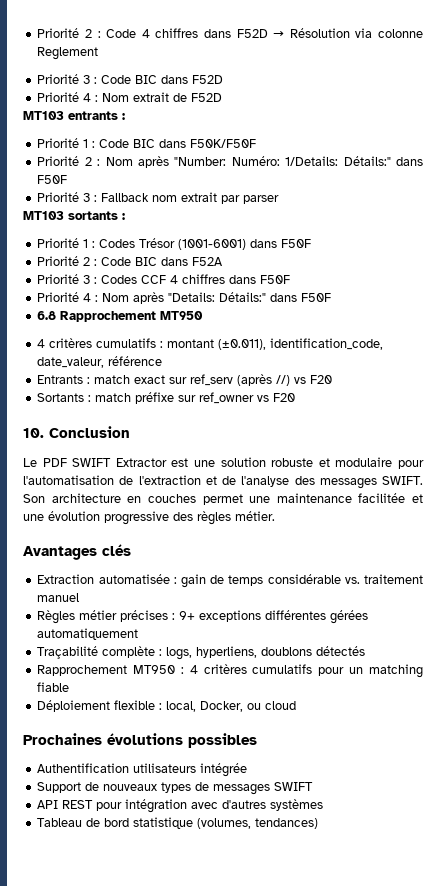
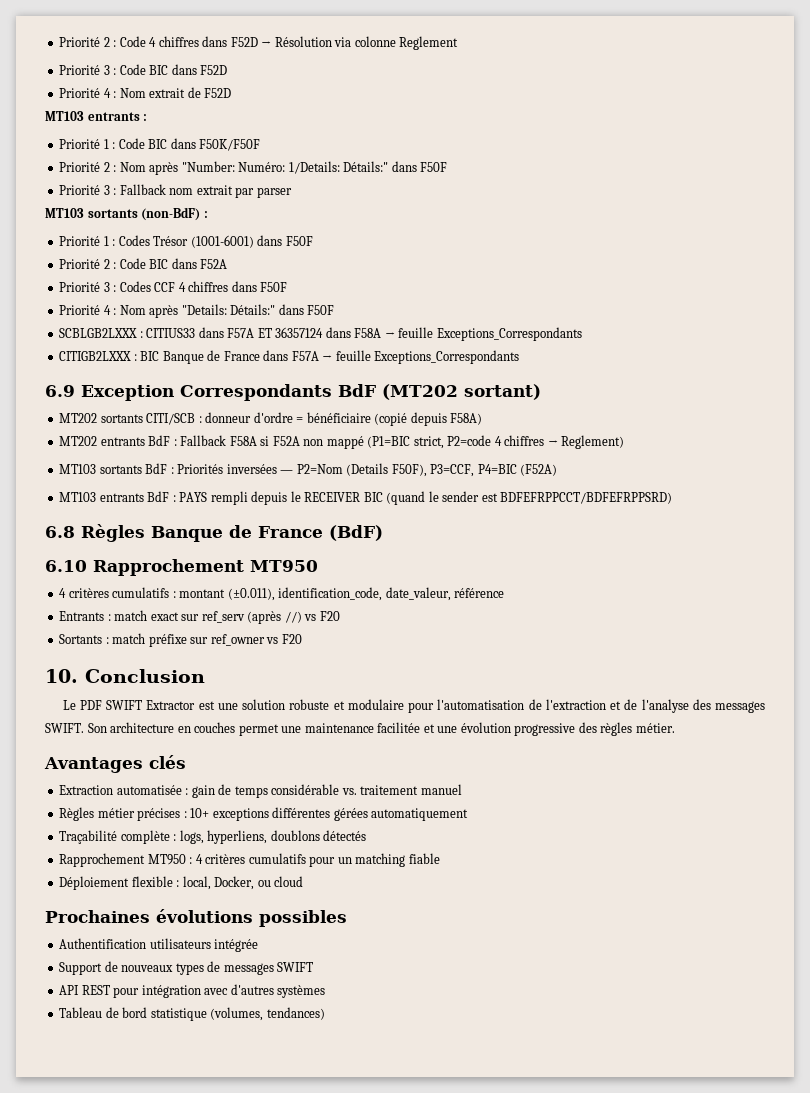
(118, 215) none -> [141,207,201,221] (non-BdF)
[37,311,57,320] 6.8 -> [59,327,582,341] [59,350,520,364] [45,384,541,401] [59,412,483,426] [59,435,625,449] [59,463,558,477] [59,491,673,505] [45,524,383,542] [45,560,87,572] SCBLGB2LXXX : CITIUS33 dans F57A ET 36357124 dans F58A → feuille Exceptions_Correspondants // CITIGB2LXXX : BIC Banque de France dans F57A → feuille Exceptions_Correspondants // 6.9 Exception Correspondants BdF (MT202 sortant) // MT202 sortants CITI/SCB : donneur d'ordre = bénéficiaire (copié depuis F58A) // MT202 entrants BdF : Fallback F58A si F52A non mappé (P1=BIC strict, P2=code 4 chiffres → Reglement) // MT103 sortants BdF : Priorités inversées — P2=Nom (Details F50F), P3=CCF, P4=BIC (F52A) // MT103 entrants BdF : PAYS rempli depuis le RECEIVER BIC (quand le sender est BDFEFRPPCCT/BDFEFRPPSRD) // 6.8 Règles Banque de France (BdF) // 6.10
[179,611,196,620] 9+ -> [190,808,210,818] 10+

